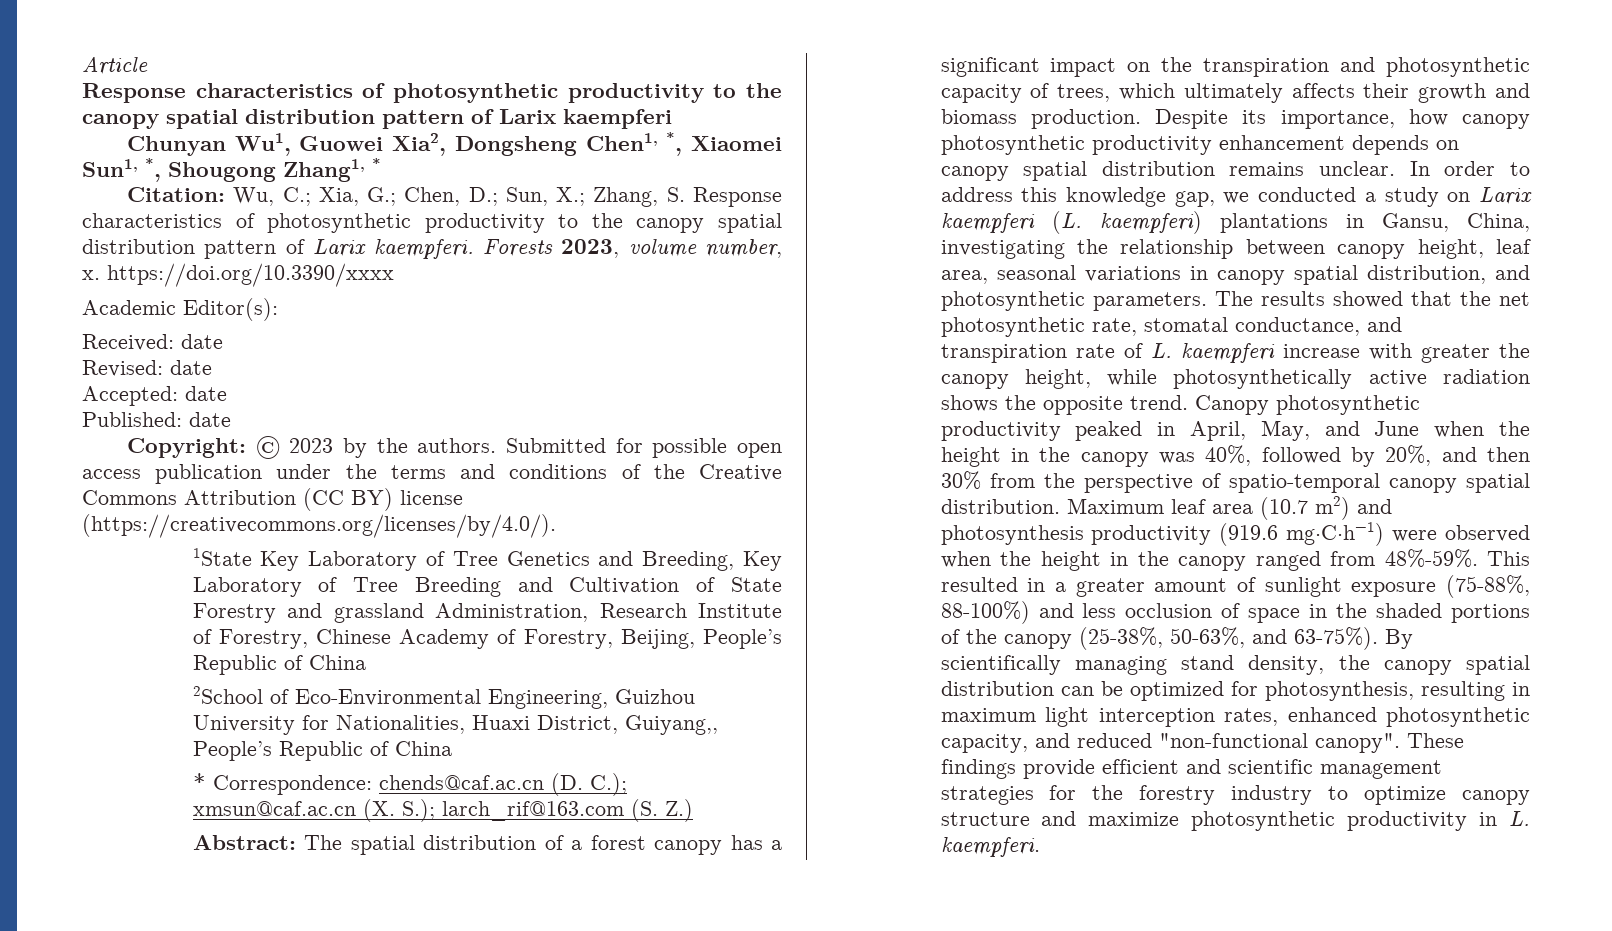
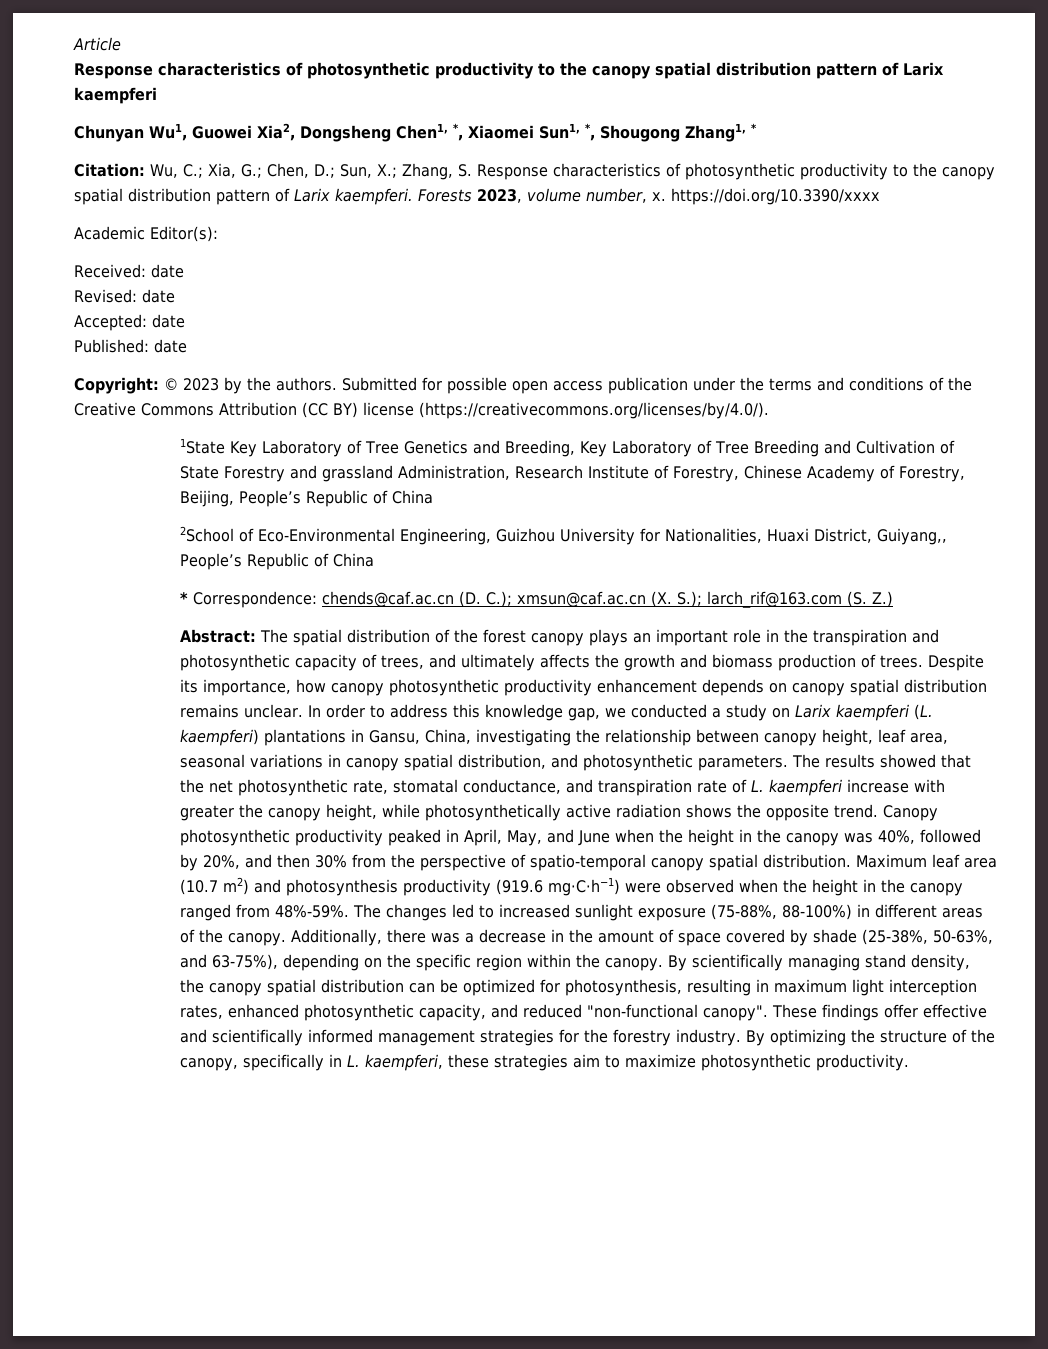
[571,840,583,850] a -> [454,629,479,643] the
[730,835,783,850] [940,57,1151,77] has a significant impact on -> [589,629,780,646] plays an important role in
[1118,83,1175,100] which -> [429,654,457,668] and
[1363,83,1410,98] their -> [595,654,620,668] the
[1030,109,1141,129] production. -> [778,654,924,671] production of trees.
[1487,551,1530,566] [940,575,1530,598] [940,601,1530,624] [940,627,1378,650] This resulted in a greater amount of sunlight exposure (75-88%, 88-100%) and less occlusion of space in the shaded portions of the canopy (25-38%, 50-63%, and 63-75%). -> [353,904,984,921] [180,929,994,946] [180,954,664,971] The changes led to increased sunlight exposure (75-88%, 88-100%) in different areas of the canopy. Additionally, there was a decrease in the amount of space covered by shade (25-38%, 50-63%, and 63-75%), depending on the specific region within the canopy.
[1022,759,1313,779] provide efficient and scientific -> [884,1004,988,1018] [180,1029,374,1046] offer effective and scientifically informed
[1231,785,1530,805] [940,811,1530,831] [940,837,1040,857] industry to optimize canopy structure and maximize photosynthetic productivity in L. kaempferi. -> [676,1029,996,1046] [180,1054,910,1071] industry. By optimizing the structure of the canopy, specifically in L. kaempferi, these strategies aim to maximize photosynthetic productivity.

